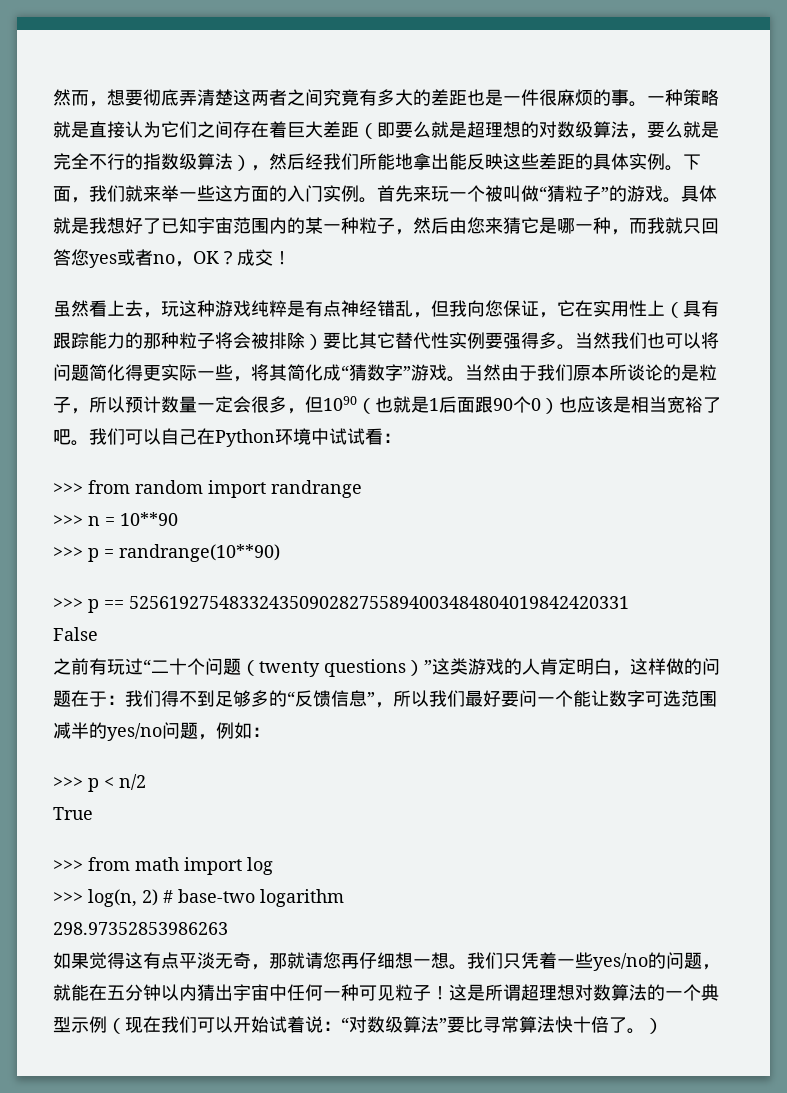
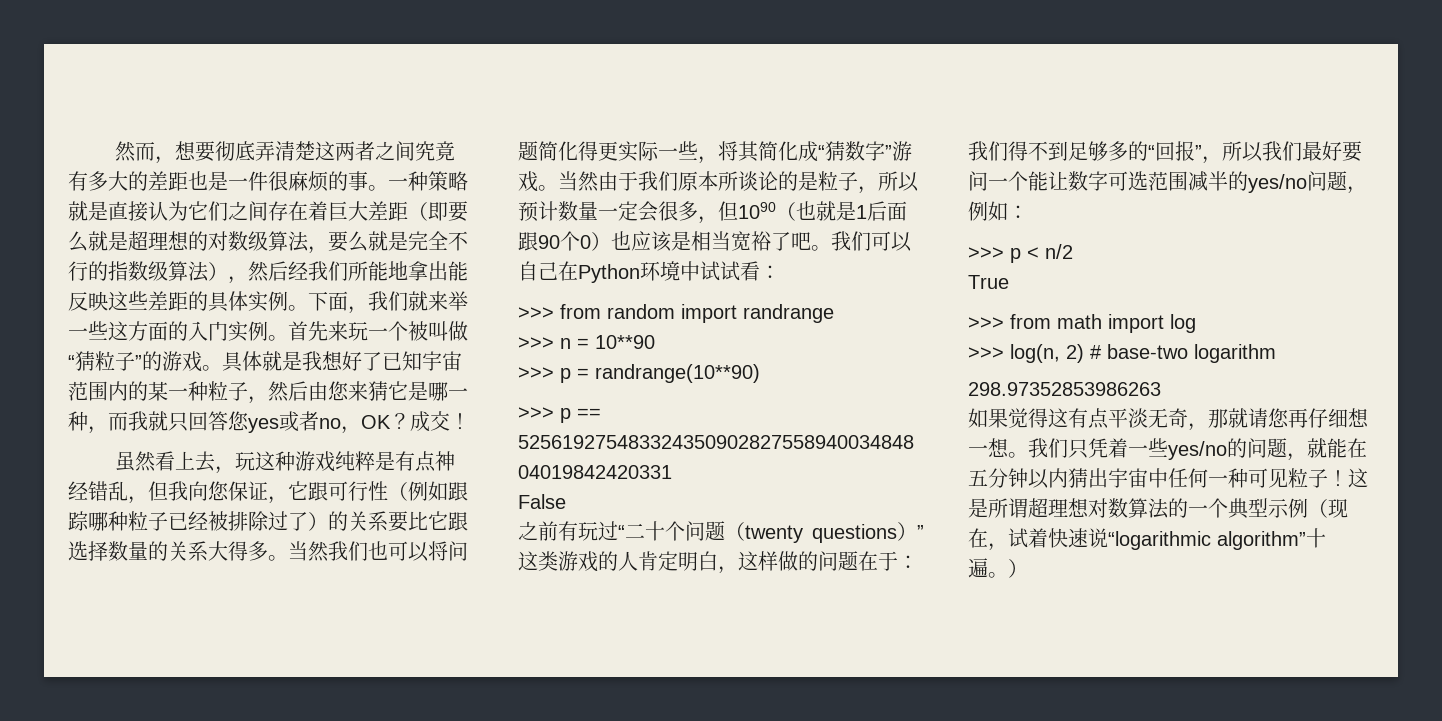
[575,300,719,318] [53,332,521,350] 在实用性上（具有跟踪能力的那种粒子将会被排除）要比其它替代性实例要强 -> [308,481,468,501] [68,511,468,532] [68,541,228,561] 跟可行性（例如跟踪哪种粒子已经被排除过了）的关系要比它跟选择数量的关系大
[295,690,367,707] 反馈信息 -> [1155,141,1195,161] 回报
[161,1016,627,1033] 我们可以开始试着说：“对数级算法”要比寻常算法快十倍了 -> [988,528,1326,551] [968,558,988,578] ，试着快速说“logarithmic algorithm”十遍

